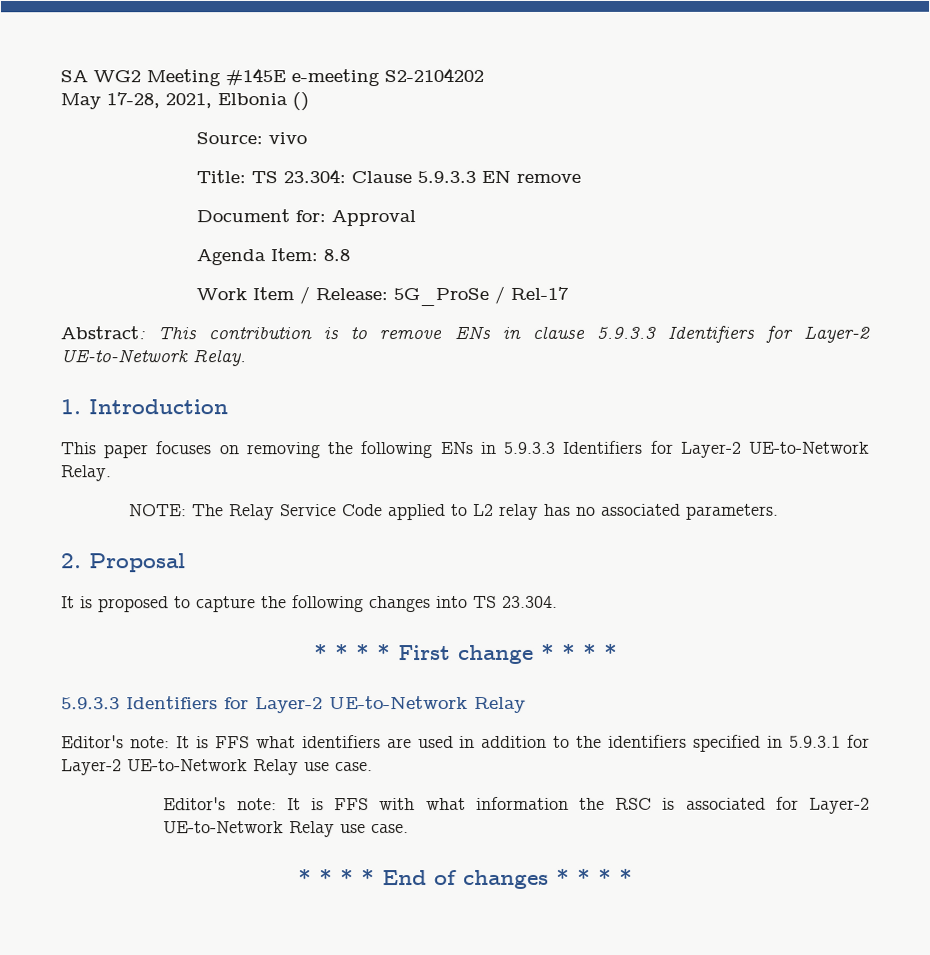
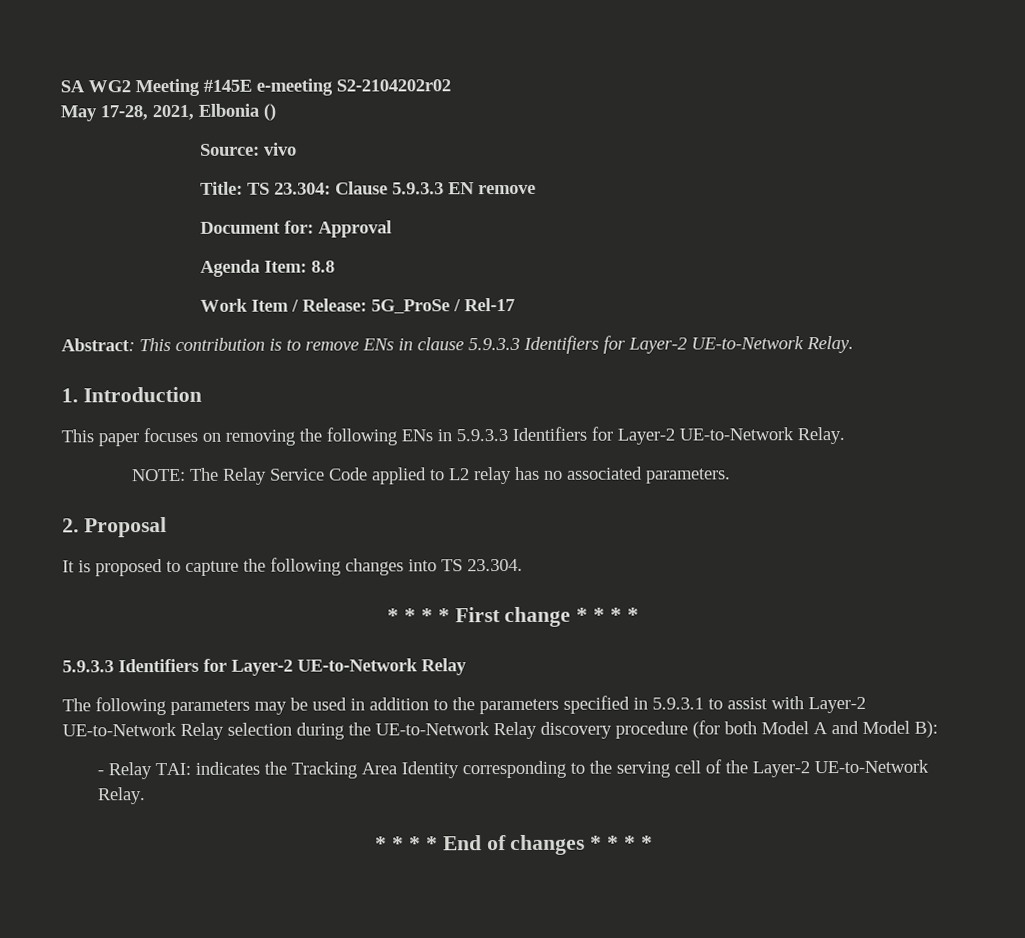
[384,67,484,83] S2-2104202 -> [336,79,451,92] S2-2104202r02
[61,735,412,749] Editor's note: It is FFS what identifiers are -> [62,697,308,716] The following parameters may be
[608,734,688,748] identifiers -> [479,698,559,715] parameters
[847,734,871,748] [61,759,373,776] [163,796,870,814] [163,821,410,838] for Layer-2 UE-to-Network Relay use case. // Editor's note: It is FFS with what information the RSC is associated for Layer-2 UE-to-Network Relay use case. -> [708,696,866,714] [62,720,938,740] [96,759,929,780] [96,787,145,805] to assist with Layer-2 UE-to-Network Relay selection during the UE-to-Network Relay discovery procedure (for both Model A and Model B): // - Relay TAI: indicates the Tracking Area Identity corresponding to the serving cell of the Layer-2 UE-to-Network Relay.

